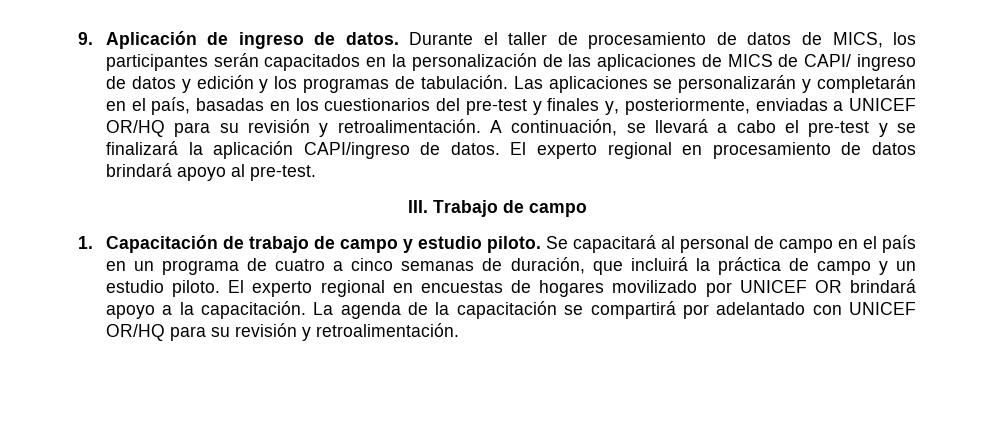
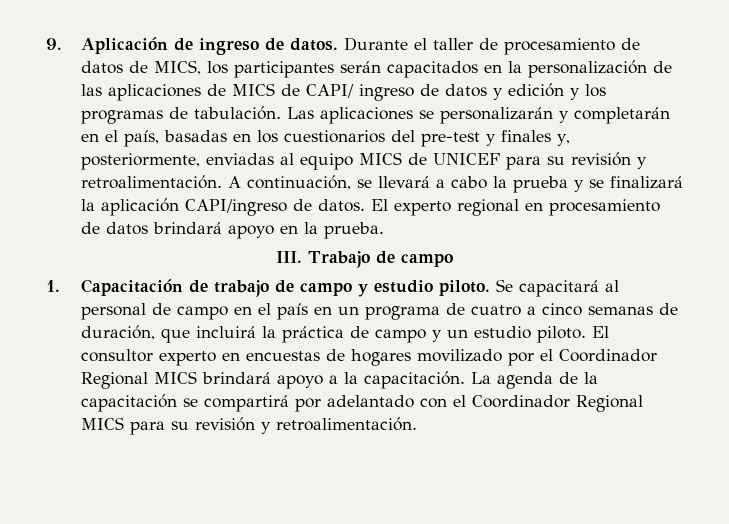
[833,98,917,111] [105,120,165,137] a UNICEF OR/HQ -> [279,152,500,170] al equipo MICS de UNICEF
[784,120,870,137] el pre-test -> [492,176,568,193] la prueba
[230,164,316,181] al pre-test. -> [279,222,384,239] en la prueba.
[252,280,385,297] experto regional -> [80,349,216,366] consultor experto
[739,280,842,293] UNICEF OR -> [539,349,657,362] [80,371,197,389] el Coordinador Regional MICS
[849,302,916,315] [105,324,165,341] UNICEF OR/HQ -> [452,395,643,412] [80,417,124,430] el Coordinador Regional MICS

